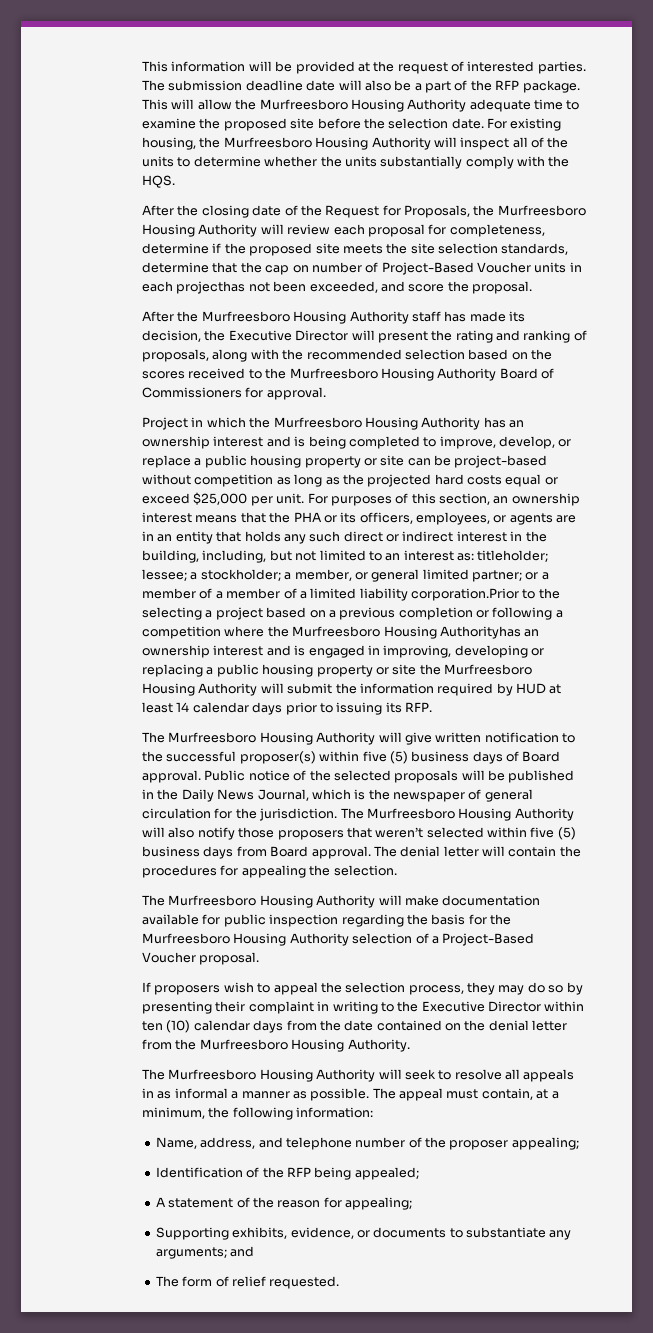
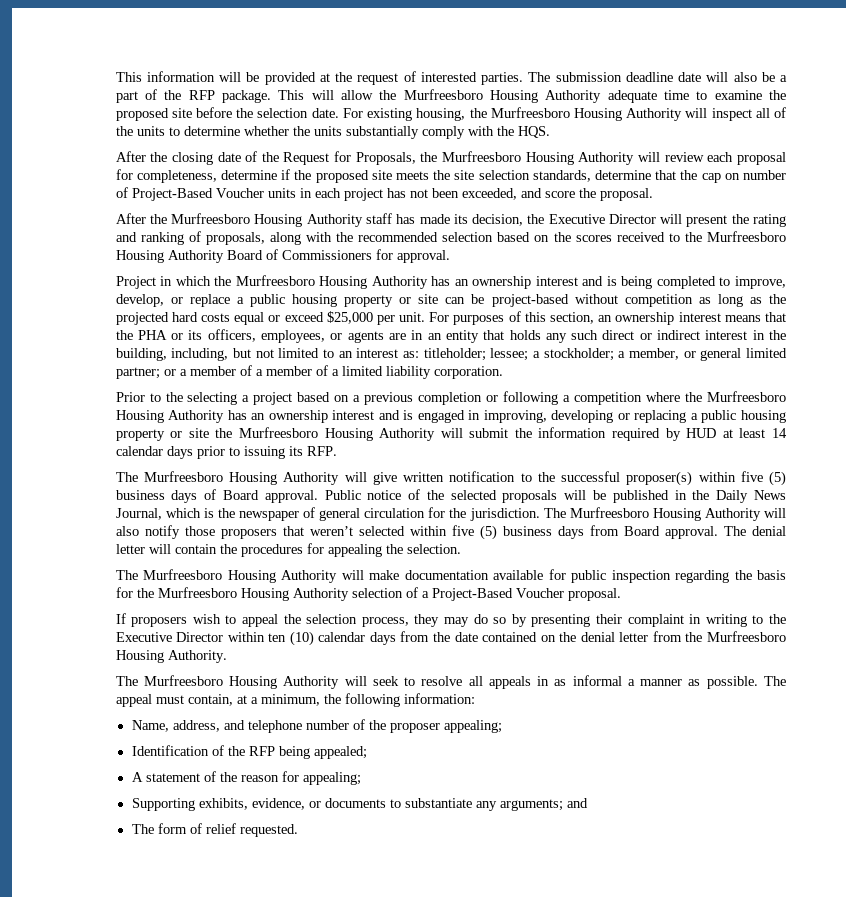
[176,281,246,294] projecthas -> [343,188,406,201] project has
[411,588,520,601] corporation.Prior -> [433,366,503,379] [115,392,145,402] corporation. // Prior
[439,626,521,639] Authorityhas -> [168,410,247,423] Authority has

